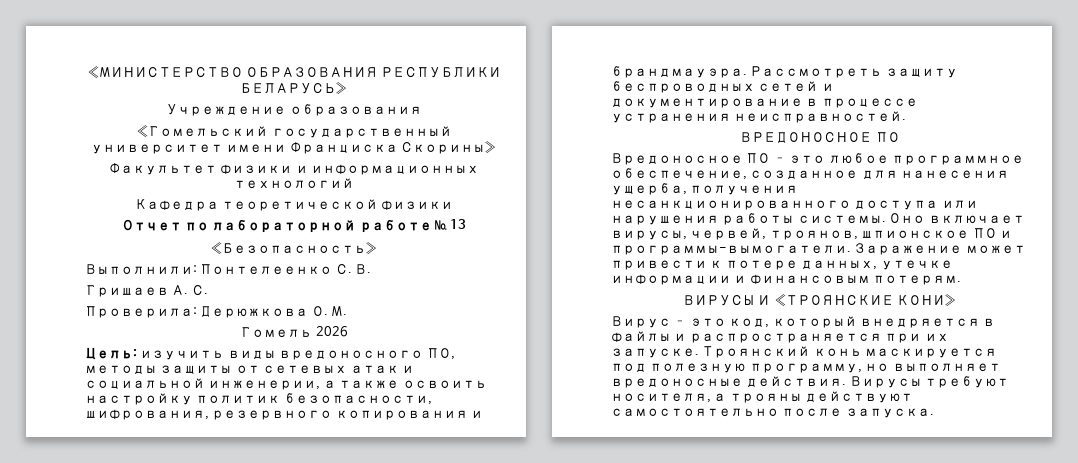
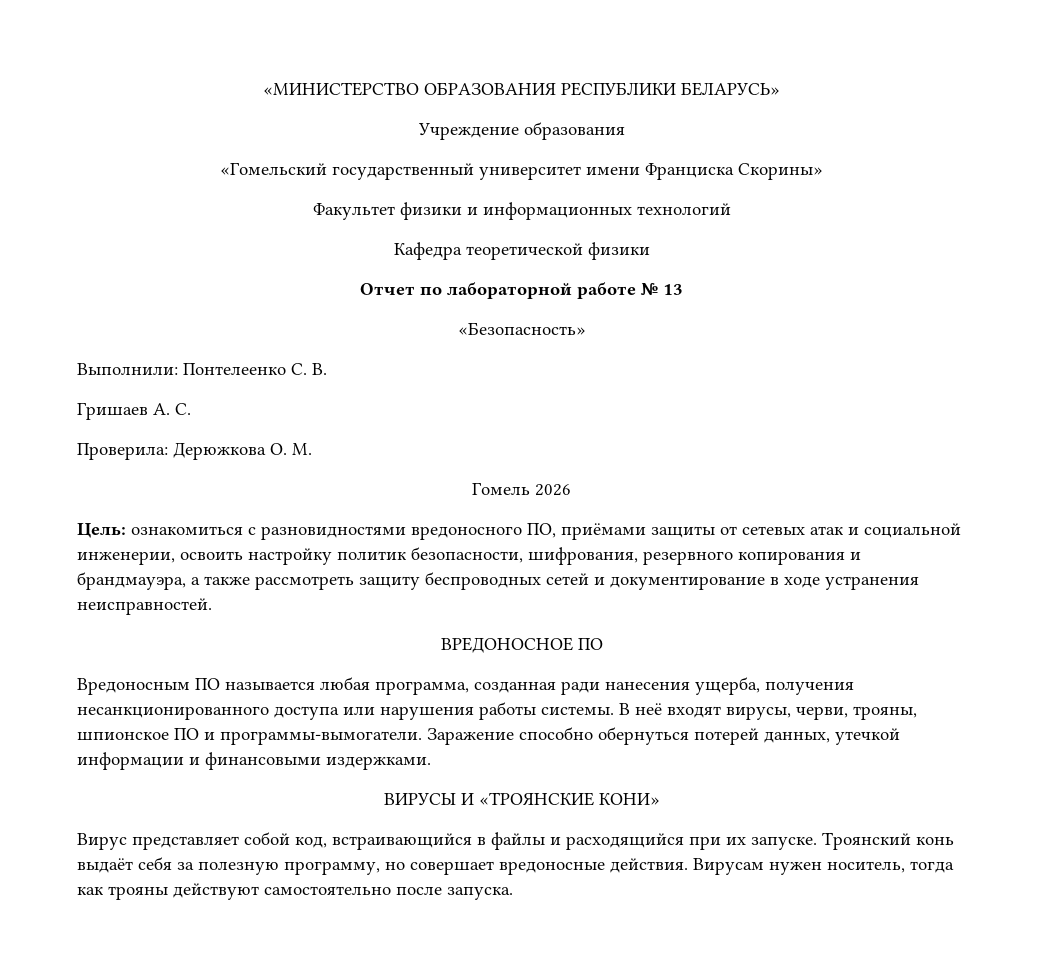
[140,350,276,360] изучить виды -> [131,526,406,540] ознакомиться с разновидностями
[85,365,157,374] методы -> [561,523,646,540] приёмами
[323,380,400,389] а также -> (175, 558) none
[611,66,883,78] брандмауэра. Рассмотреть -> [77,572,354,590] брандмауэра, а также рассмотреть
[821,98,918,108] процессе -> [784,576,820,588] ходе
[611,153,1024,165] [611,168,898,180] Вредоносное ПО – это любое программное обеспечение, созданное для -> [77,677,600,695] Вредоносным ПО называется любая программа, созданная ради
[889,213,1025,224] [611,228,858,240] Оно включает вирусы, червей, троянов, -> [619,703,917,720] В неё входят вирусы, черви, трояны,
[965,245,1026,254] [611,260,953,270] [611,274,962,285] может привести к потере данных, утечке информации и финансовым потерям. -> [519,727,900,745] [77,752,431,770] способно обернуться потерей данных, утечкой информации и финансовыми издержками.
[674,316,980,328] – это код, который внедряется -> [132,832,472,850] представляет собой код, встраивающийся
[689,333,882,343] распространяется -> [566,833,684,850] расходящийся
[865,348,998,358] [611,363,647,372] маскируется под -> [77,857,194,873] выдаёт себя за
[892,363,1001,372] выполняет -> [410,861,494,875] совершает
[849,376,1010,388] [611,393,727,403] Вирусы требуют носителя, а -> [693,858,954,875] [77,887,104,895] Вирусам нужен носитель, тогда как

